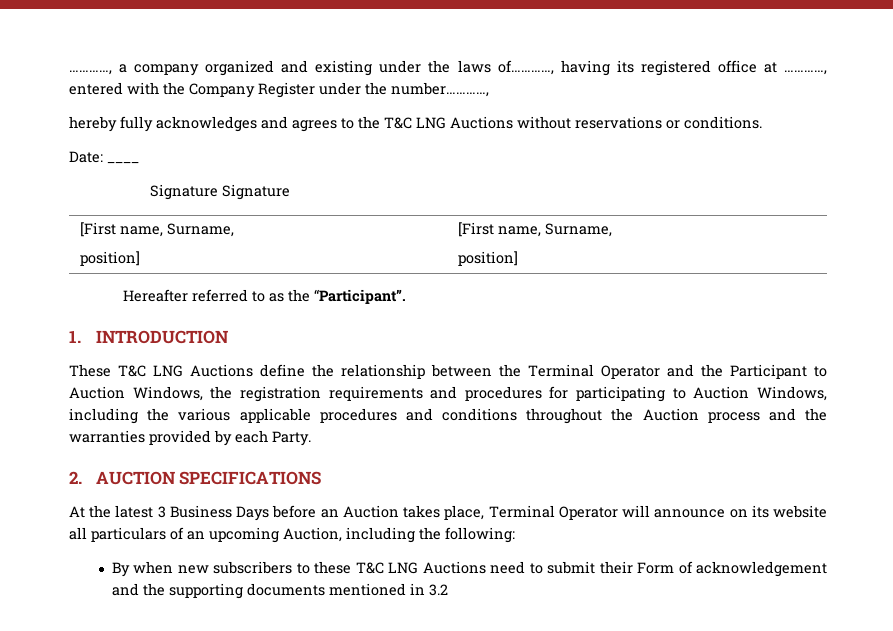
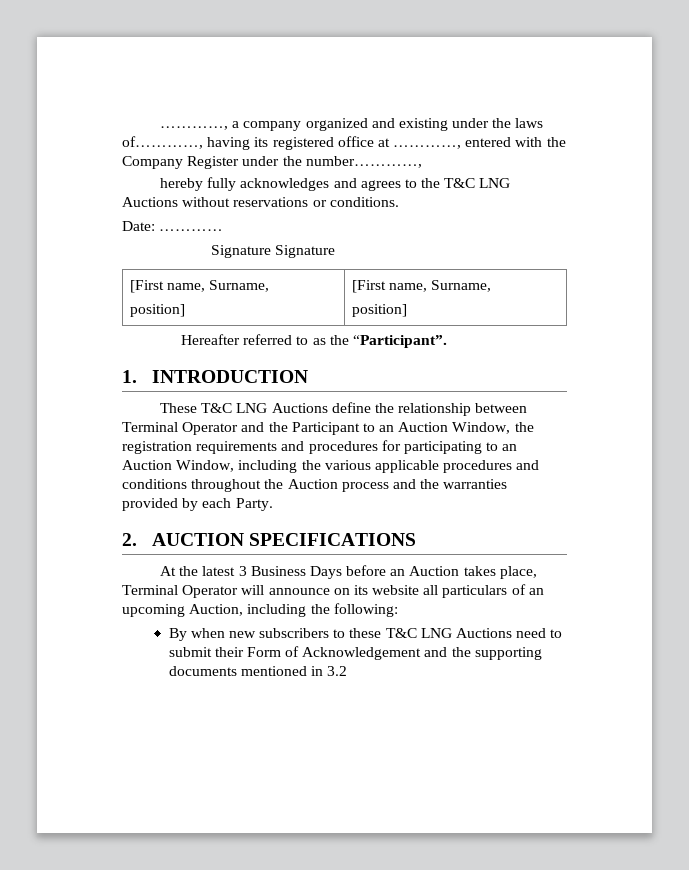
[107,162,139,164] ____ -> [159,229,224,231] …………
[499,364,521,377] the -> (528, 408) none
[69,386,203,401] Auction Windows, -> [379,422,511,434] an Auction Window,
[693,386,827,401] Auction Windows, -> [502,444,518,451] [122,460,235,472] an Auction Window,
[696,561,828,577] acknowledgement -> [302,647,422,660] Acknowledgement

